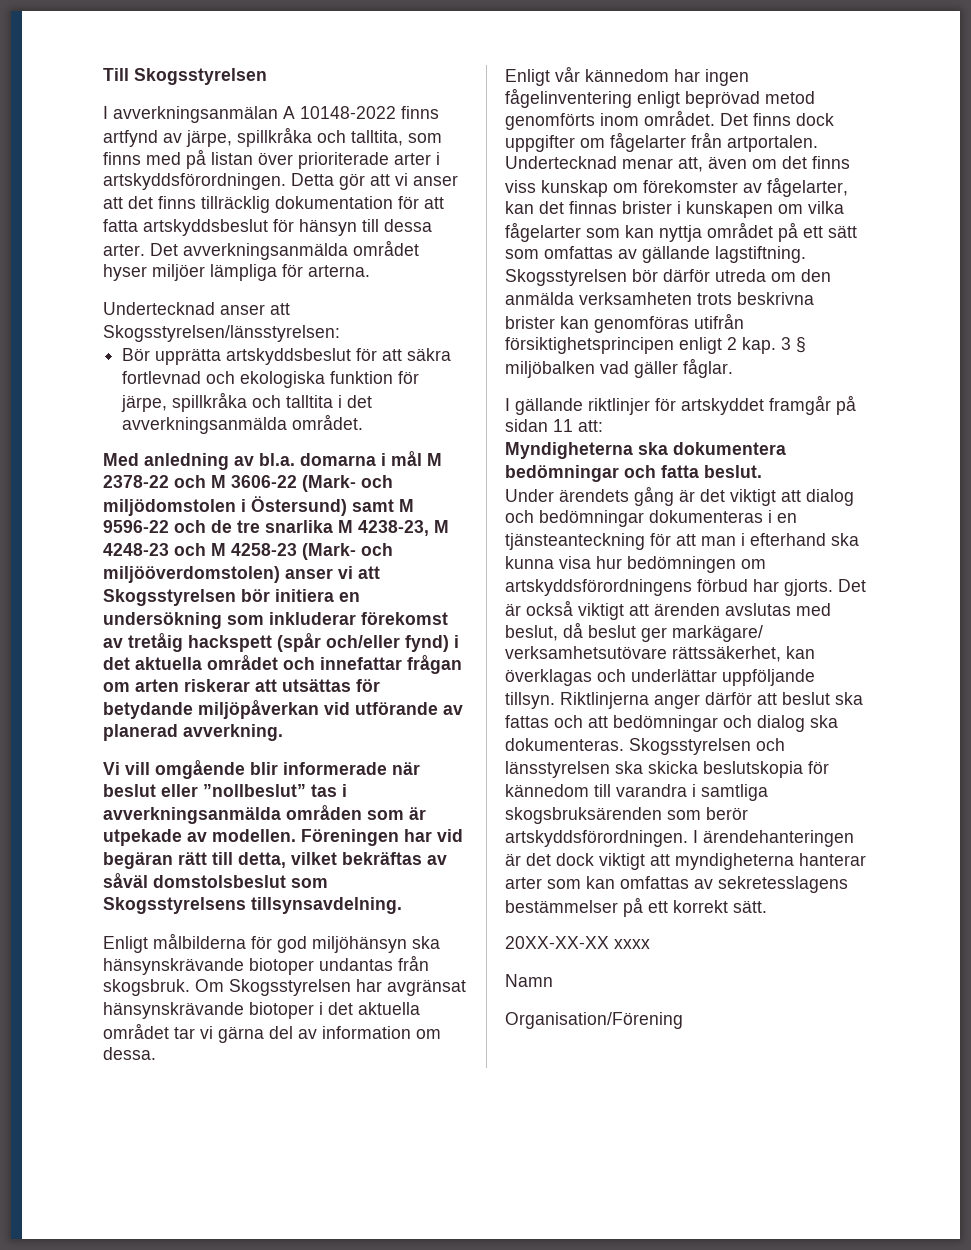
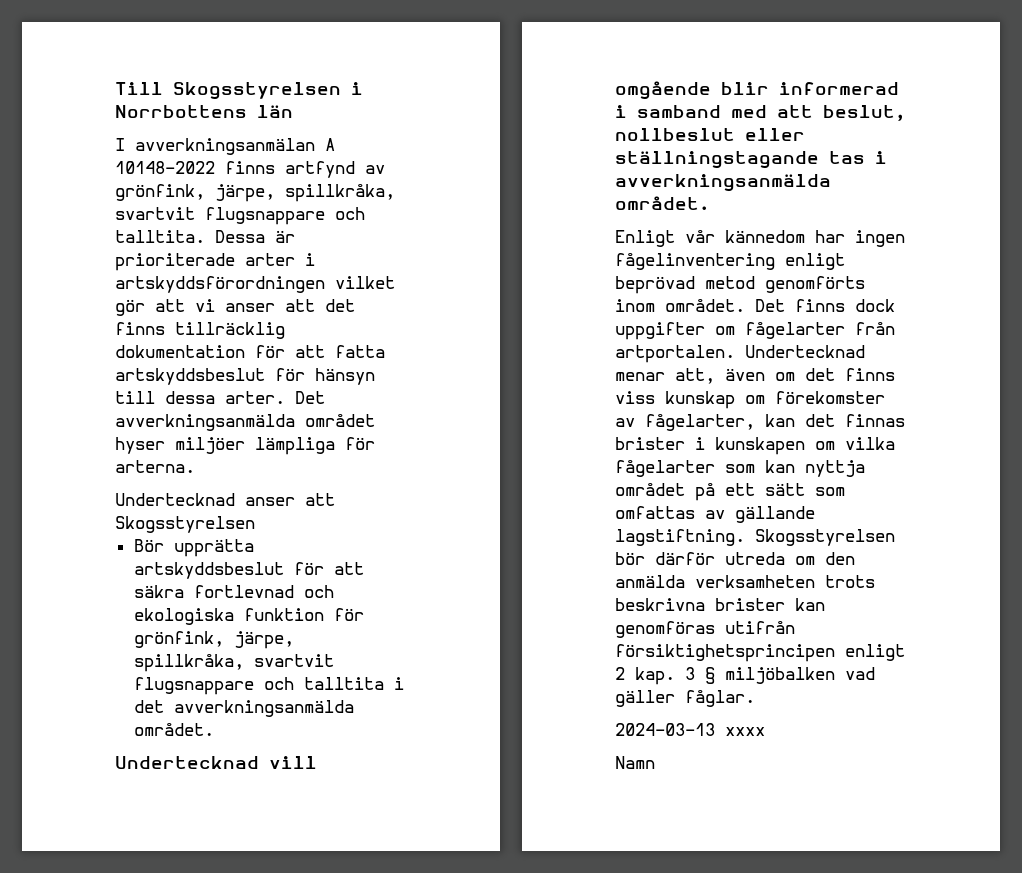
(267, 76) none -> [351,82,363,95] [115,105,293,118] i Norrbottens län
[186,127,442,147] [103,149,293,169] järpe, spillkråka och talltita, som finns med på listan över -> [115,184,395,202] [115,207,365,225] [115,230,295,243] grönfink, järpe, spillkråka, svartvit flugsnappare och talltita. Dessa är
[103,173,334,190] artskyddsförordningen. Detta -> [115,276,395,293] artskyddsförordningen vilket
[103,325,340,342] Skogsstyrelsen/länsstyrelsen: -> [115,516,255,533] Skogsstyrelsen
[121,392,248,412] järpe, spillkråka -> [133,631,294,649] [133,654,334,672] [133,677,254,695] grönfink, järpe, spillkråka, svartvit flugsnappare
[103,451,442,470] [103,475,393,492] [103,496,414,516] [103,520,449,536] [103,543,393,560] [103,566,380,583] [103,589,360,606] [103,612,448,629] [103,633,459,652] [103,655,462,674] [103,679,380,692] [103,700,463,719] [103,724,283,741] [103,760,420,779] [103,784,347,797] [103,805,426,824] [103,829,463,846] [103,852,447,869] [103,873,328,888] [103,897,402,914] [103,933,440,953] [103,955,429,975] [103,979,466,996] [103,1002,420,1019] [103,1023,441,1043] [103,1047,156,1060] Med anledning av bl.a. domarna i mål M 2378-22 och M 3606-22 (Mark- och miljödomstolen i Östersund) samt M 9596-22 och de tre snarlika M 4238-23, M 4248-23 och M 4258-23 (Mark- och miljööverdomstolen) anser vi att Skogsstyrelsen bör initiera en undersökning som inkluderar förekomst av tretåig hackspett (spår och/eller fynd) i det aktuella området och innefattar frågan om arten riskerar att utsättas för betydande miljöpåverkan vid utförande av planerad avverkning. // Vi vill omgående blir informerade när beslut eller ”nollbeslut” tas i avverkningsanmälda områden som är utpekade av modellen. Föreningen har vid begäran rätt till detta, vilket bekräftas av såväl domstolsbeslut som Skogsstyrelsens tillsynsavdelning. // Enligt målbilderna för god miljöhänsyn ska hänsynskrävande biotoper undantas från skogsbruk. Om Skogsstyrelsen har avgränsat hänsynskrävande biotoper i det aktuella området tar vi gärna del av information om dessa. -> [115,756,317,769] [615,81,899,100] [615,105,905,121] [615,128,805,141] [615,151,887,169] [615,174,831,192] [615,196,709,210] Undertecknad vill omgående blir informerad i samband med att beslut, nollbeslut eller ställningstagande tas i avverkningsanmälda området.
[505,395,856,415] [505,419,603,432] [505,442,786,459] [505,465,762,482] [505,486,854,506] [505,510,797,527] [505,533,859,550] [505,556,766,573] [505,579,866,596] [505,600,831,620] [505,622,763,642] [505,646,815,662] [505,669,815,686] [505,692,863,709] [505,715,838,732] [505,738,785,755] [505,761,829,778] [505,784,768,801] [505,807,748,824] [505,830,854,847] [505,853,866,870] [505,876,848,893] [505,897,767,917] [505,936,609,949] I gällande riktlinjer för artskyddet framgår på sidan 11 att: // Myndigheterna ska dokumentera bedömningar och fatta beslut. // Under ärendets gång är det viktigt att dialog och bedömningar dokumenteras i en tjänsteanteckning för att man i efterhand ska kunna visa hur bedömningen om artskyddsförordningens förbud har gjorts. Det är också viktigt att ärenden avslutas med beslut, då beslut ger markägare/ verksamhetsutövare rättssäkerhet, kan överklagas och underlättar uppföljande tillsyn. Riktlinjerna anger därför att beslut ska fattas och att bedömningar och dialog ska dokumenteras. Skogsstyrelsen och länsstyrelsen ska skicka beslutskopia för kännedom till varandra i samtliga skogsbruksärenden som berör artskyddsförordningen. I ärendehanteringen är det dock viktigt att myndigheterna hanterar arter som kan omfattas av sekretesslagens bestämmelser på ett korrekt sätt. // 20XX-XX-XX -> [615,723,715,736] 2024-03-13
[505,1012,683,1029] // Organisation/Förening -> (655, 762) none

